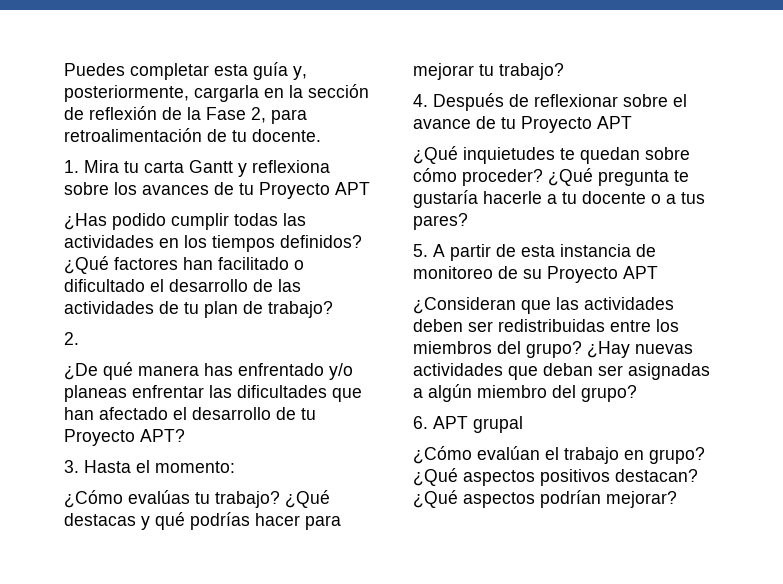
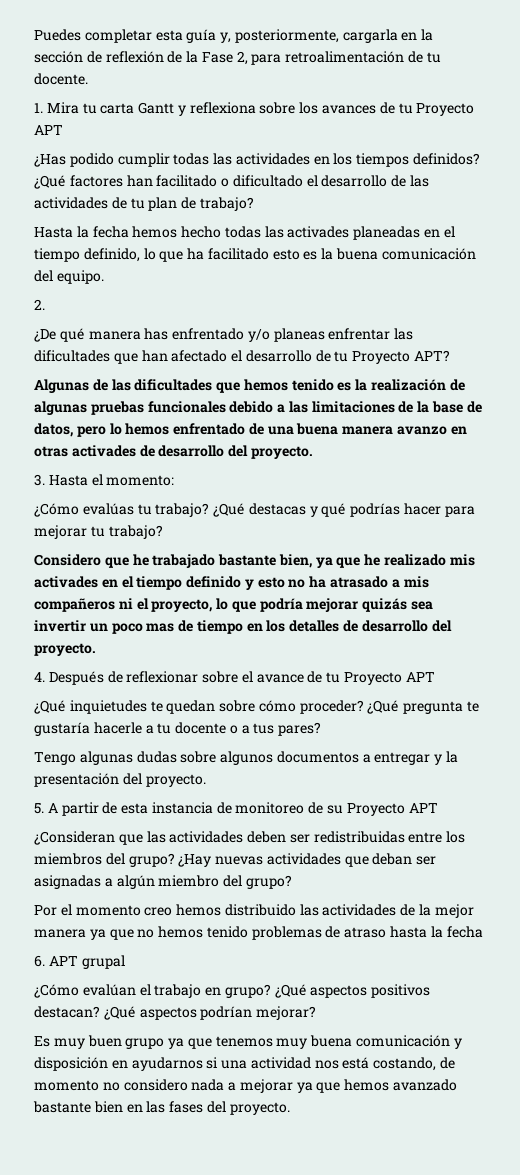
(333, 309) none -> [34,226,455,240] [34,248,476,262] [34,270,104,284] // Hasta la fecha hemos hecho todas las activades planeadas en el tiempo definido, lo que ha facilitado esto es la buena comunicación del equipo.
(185, 435) none -> [34,379,465,393] [34,401,482,415] [34,423,467,437] [34,445,313,459] // Algunas de las dificultades que hemos tenido es la realización de algunas pruebas funcionales debido a las limitaciones de la base de datos, pero lo hemos enfrentado de una buena manera avanzo en otras activades de desarrollo del proyecto.
(564, 71) none -> [34,554,475,568] [34,576,429,590] [34,598,434,612] [34,620,452,634] [34,643,96,656] // Considero que he trabajado bastante bien, ya que he realizado mis activades en el tiempo definido y esto no ha atrasado a mis compañeros ni el proyecto, lo que podría mejorar quizás sea invertir un poco mas de tiempo en los detalles de desarrollo del proyecto.
(468, 221) none -> [34,751,459,765] [34,773,206,787] // Tengo algunas dudas sobre algunos documentos a entregar y la presentación del proyecto.
(637, 393) none -> [34,904,474,918] [34,926,483,940] // Por el momento creo hemos distribuido las actividades de la mejor manera ya que no hemos tenido problemas de atraso hasta la fecha
(677, 499) none -> [34,1035,462,1049] [34,1057,456,1071] [34,1079,458,1093] [33,1101,290,1115] // Es muy buen grupo ya que tenemos muy buena comunicación y disposición en ayudarnos si una actividad nos está costando, de momento no considero nada a mejorar ya que hemos avanzado bastante bien en las fases del proyecto.

